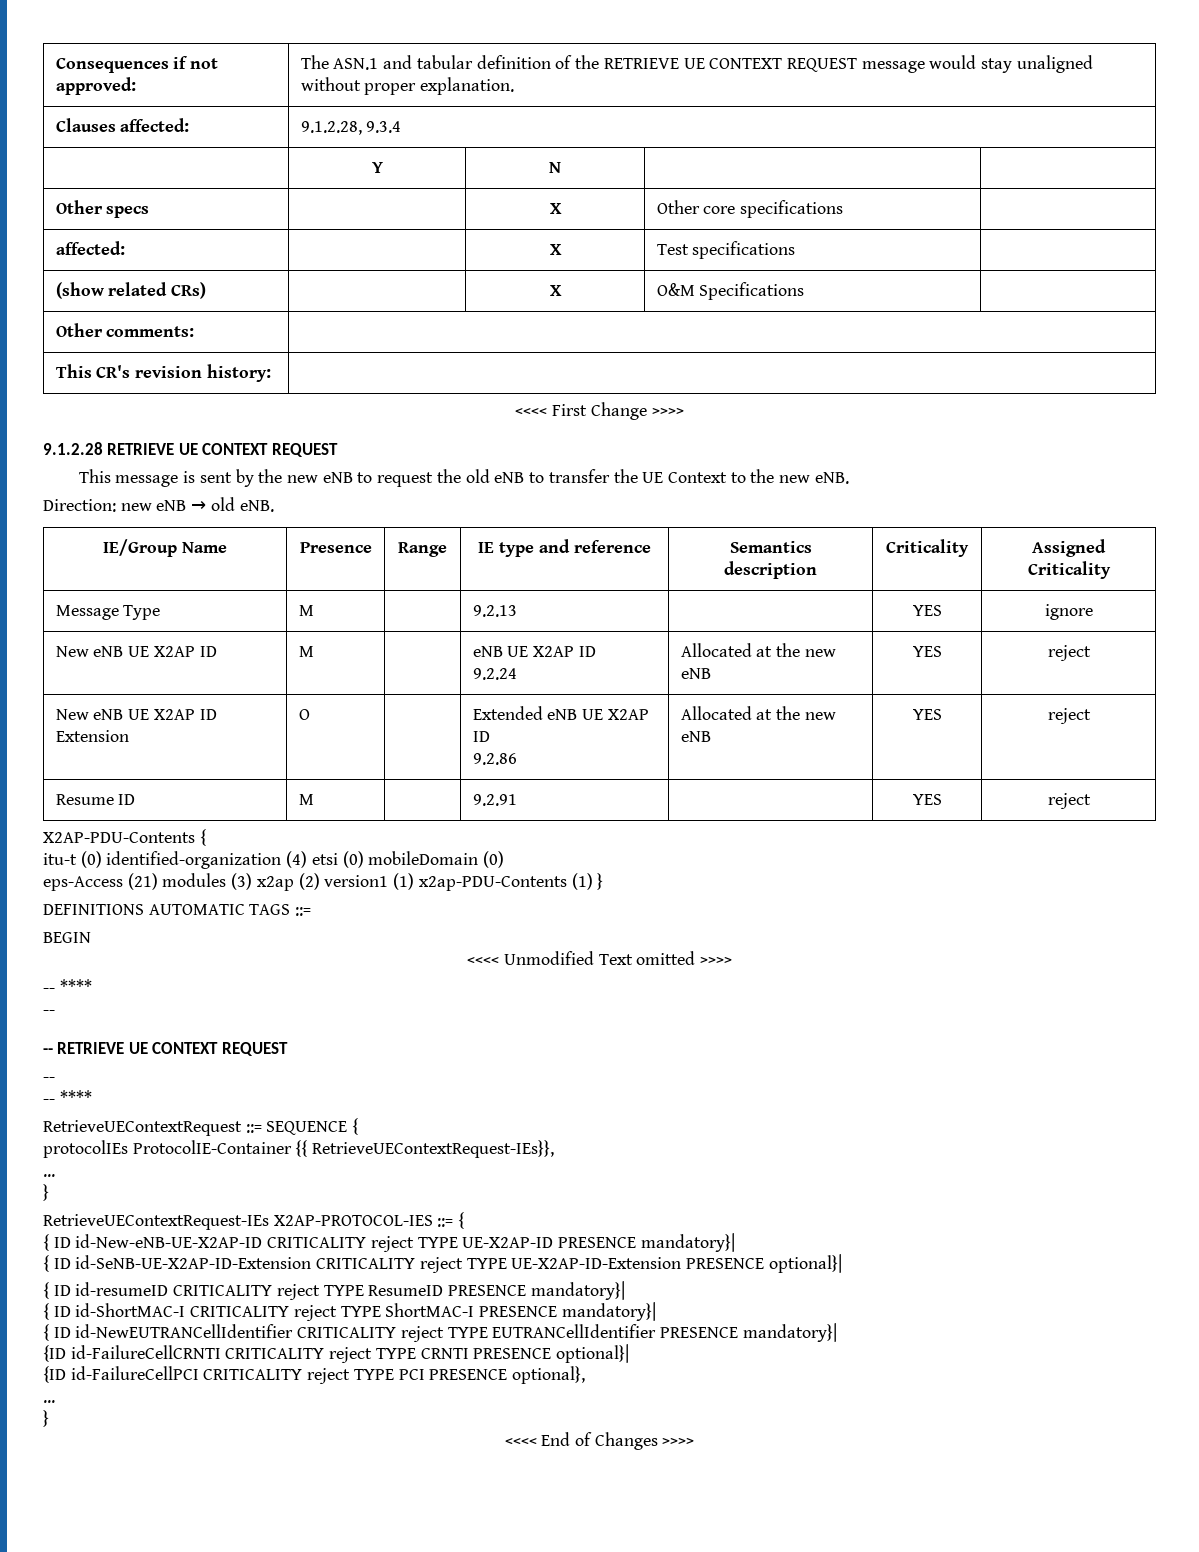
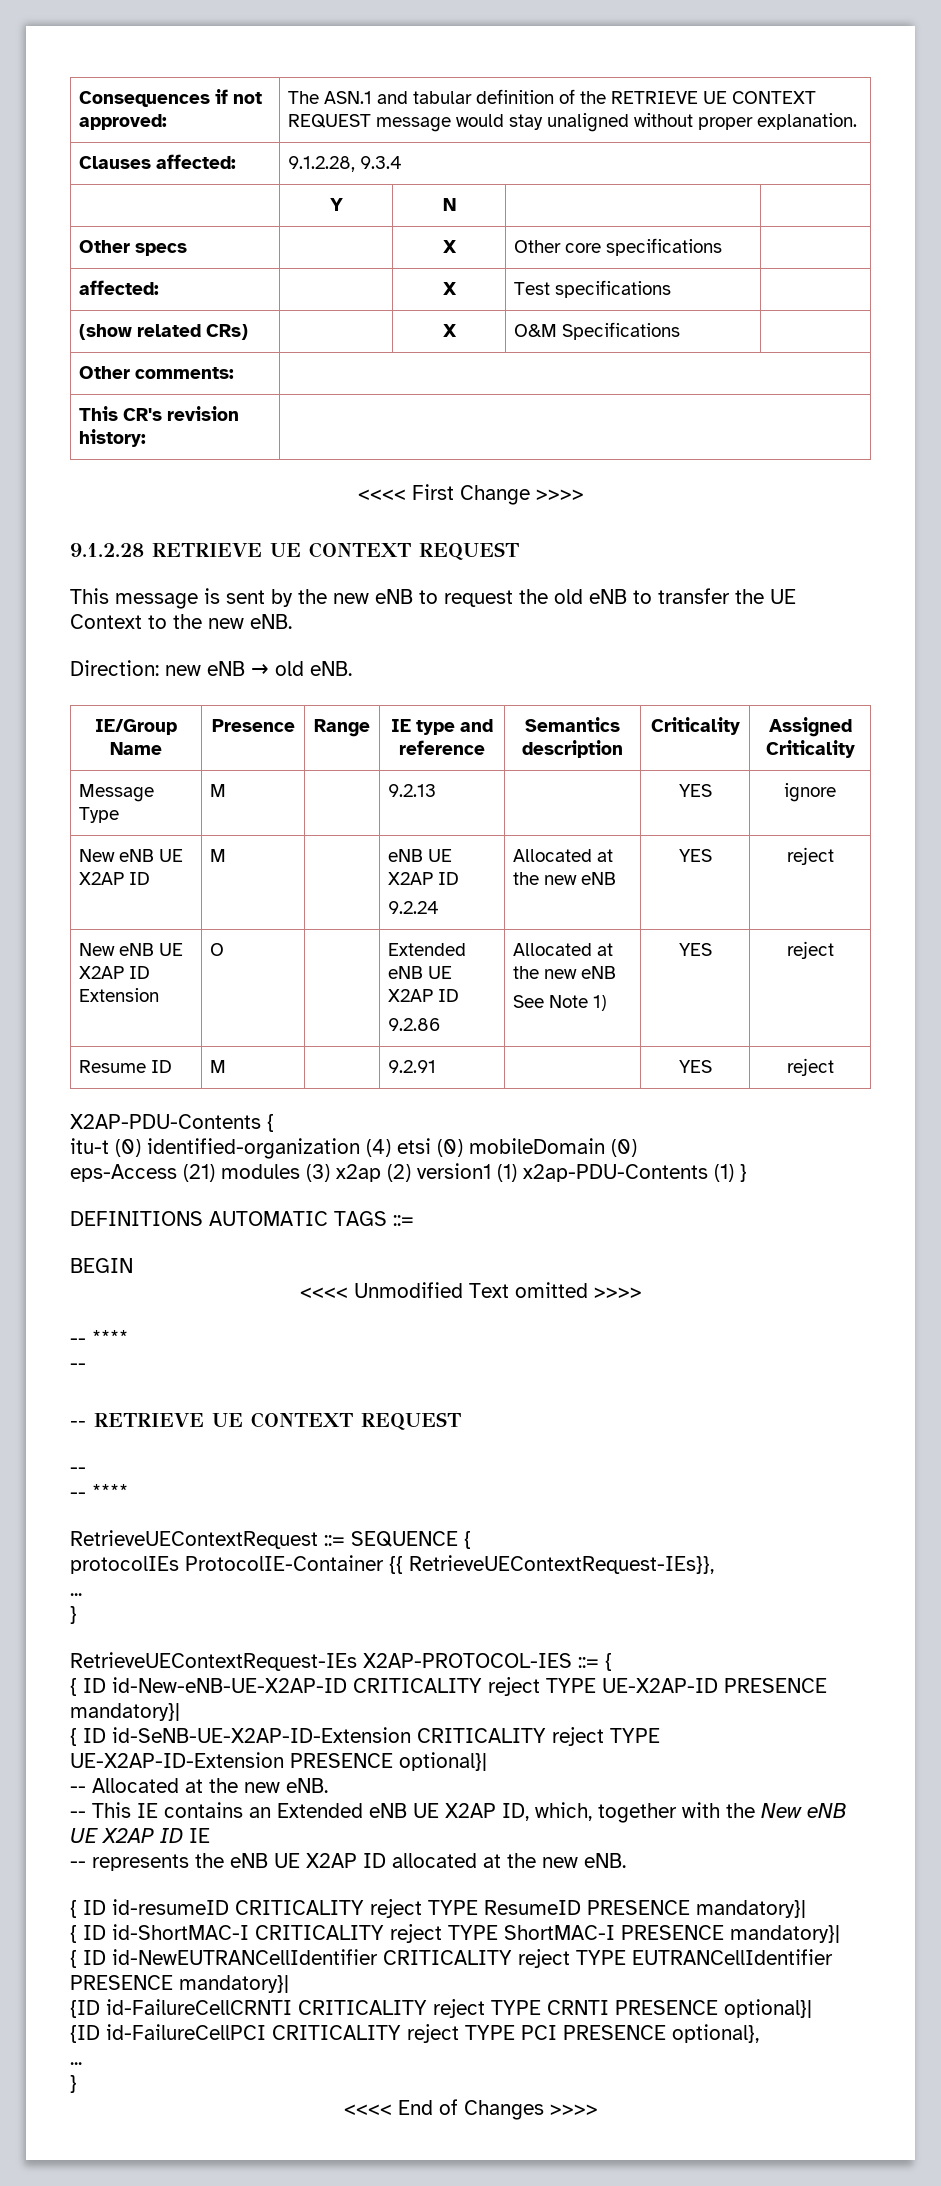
(711, 736) none -> [513,995,608,1011] // See Note 1)
(842, 1263) none -> [70,1778,328,1793] [70,1802,846,1823] [70,1828,210,1843] [70,1853,626,1871] // -- Allocated at the new eNB. // -- This IE contains an Extended eNB UE X2AP ID, which, together with the New eNB UE X2AP ID IE // -- represents the eNB UE X2AP ID allocated at the new eNB.

